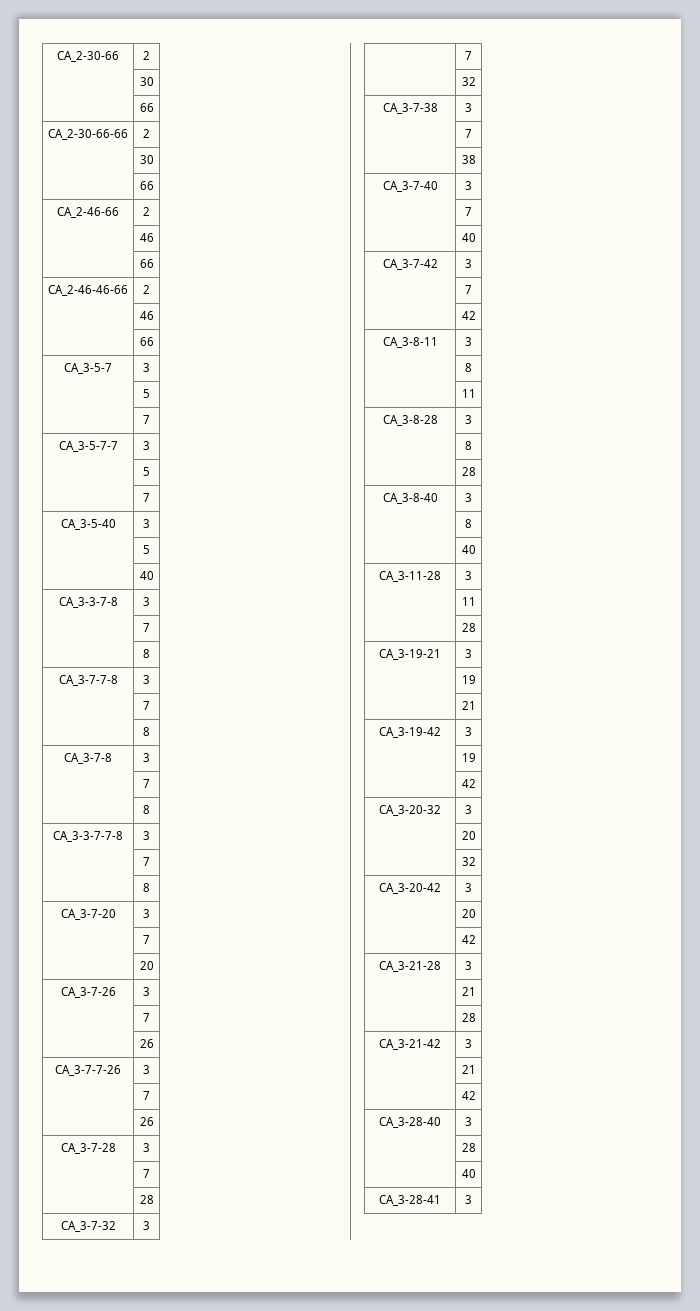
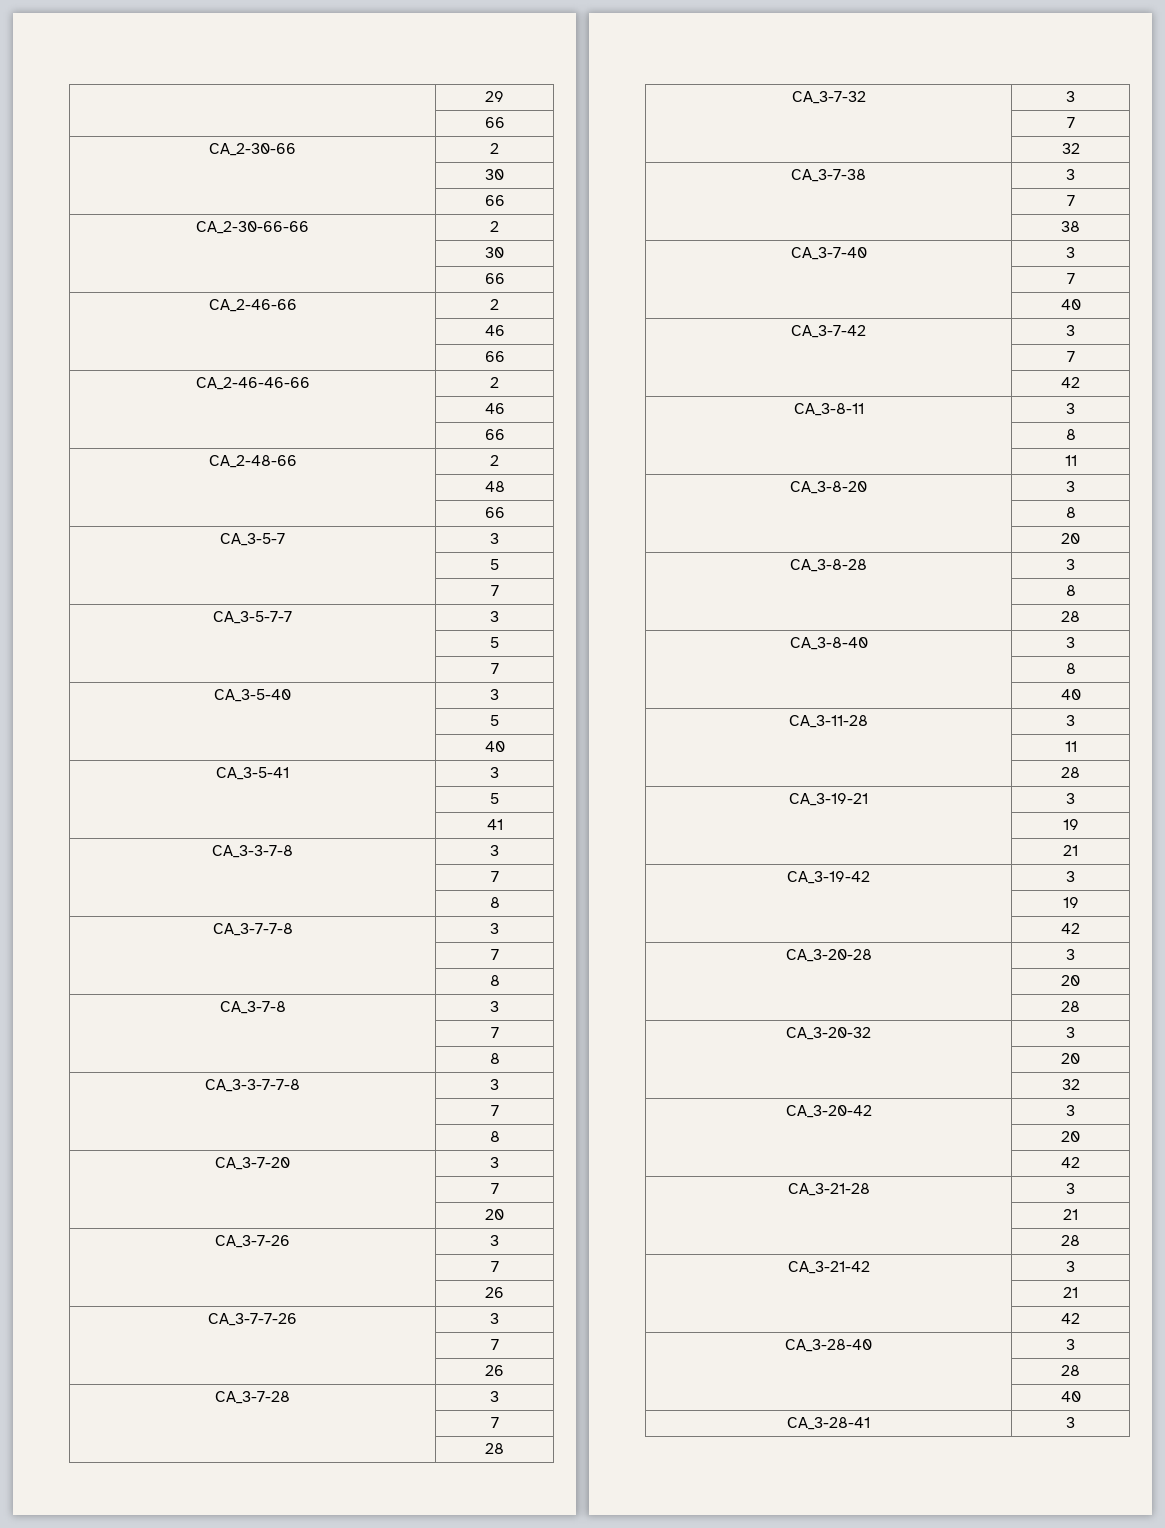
(57, 56) none -> [485,91,504,102] [484,117,505,128] | 29 // | 66 //
(154, 341) none -> [208,455,297,468] [490,455,499,466] [484,481,505,492] [484,507,505,518] // CA_2-48-66 | 2 // | 48 // | 66
(154, 575) none -> [216,767,289,780] [490,767,499,778] [490,793,499,804] [486,819,503,830] // CA_3-5-41 | 3 // | 5 // | 41
(476, 393) none -> [790,481,867,494] [1066,481,1075,492] [1065,507,1076,518] [1061,533,1080,544] // CA_3-8-20 | 3 // | 8 // | 20
(476, 783) none -> [785,949,872,962] [1066,949,1075,960] [1061,975,1080,986] [1061,1001,1080,1012] // CA_3-20-28 | 3 // | 20 // | 28

